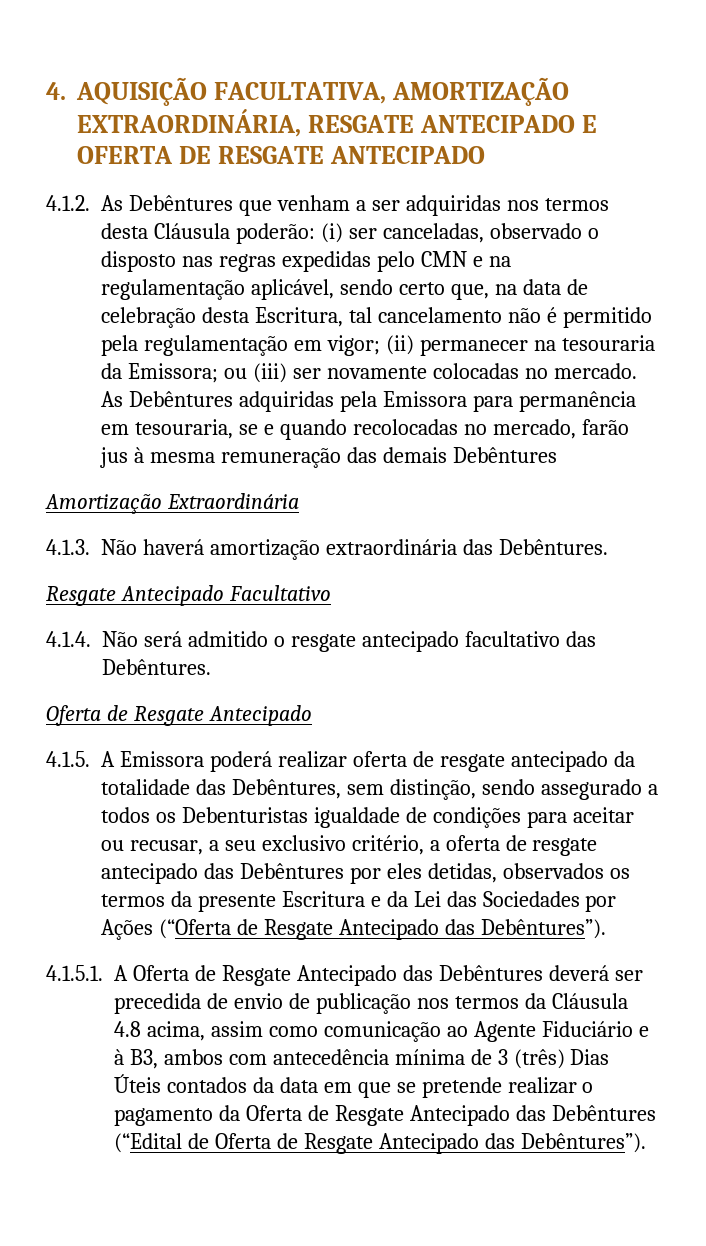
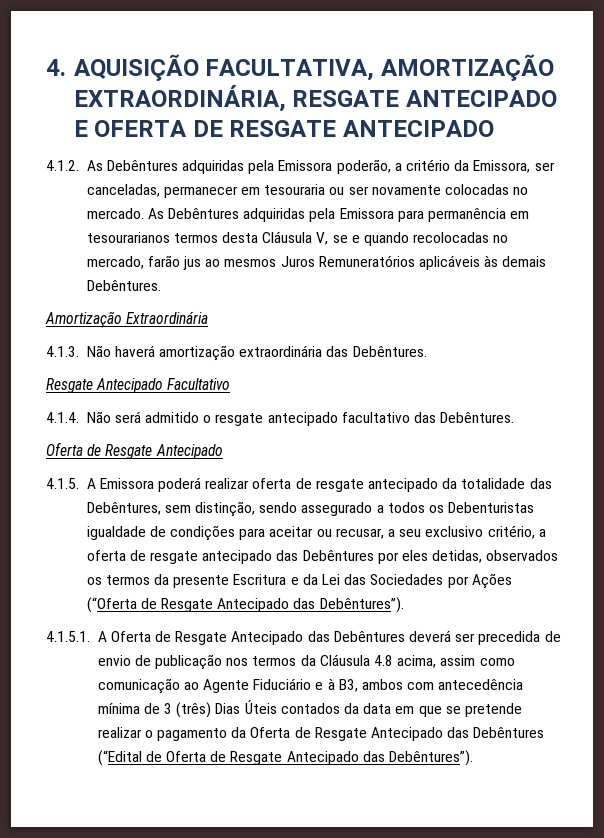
[238,195,609,216] [101,223,599,244] [101,251,511,272] [101,279,588,300] [101,307,652,328] [101,335,655,356] [101,363,287,383] que venham a ser adquiridas nos termos desta Cláusula poderão: (i) ser canceladas, observado o disposto nas regras expedidas pelo CMN e na regulamentação aplicável, sendo certo que, na data de celebração desta Escritura, tal cancelamento não é permitido pela regulamentação em vigor; (ii) permanecer na tesouraria da Emissora; ou (iii) -> [182,159,555,174] [86,184,345,198] adquiridas pela Emissora poderão, a critério da Emissora, ser canceladas, permanecer em tesouraria ou
[134,419,233,439] tesouraria, -> [86,231,329,245] tesourarianos termos desta Cláusula V,
[133,447,557,468] à mesma remuneração das demais Debêntures -> [205,255,547,270] [86,280,161,291] ao mesmos Juros Remuneratórios aplicáveis às demais Debêntures.

